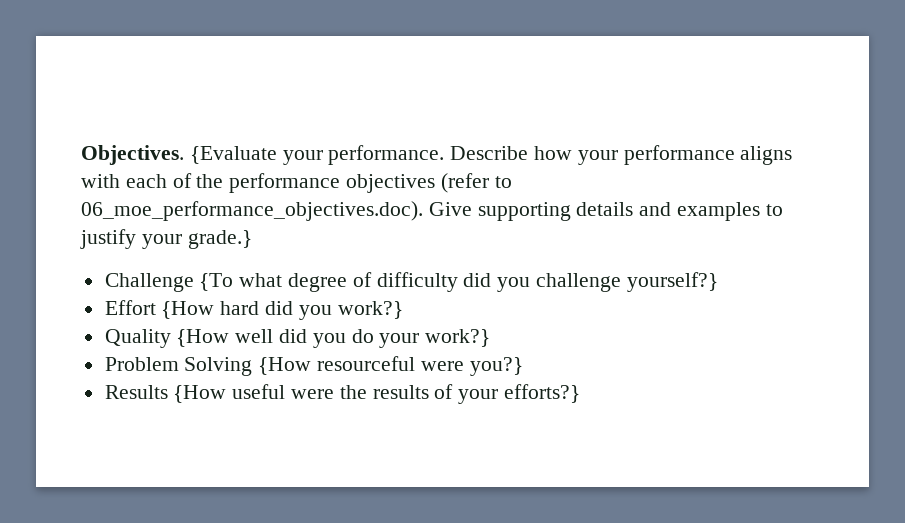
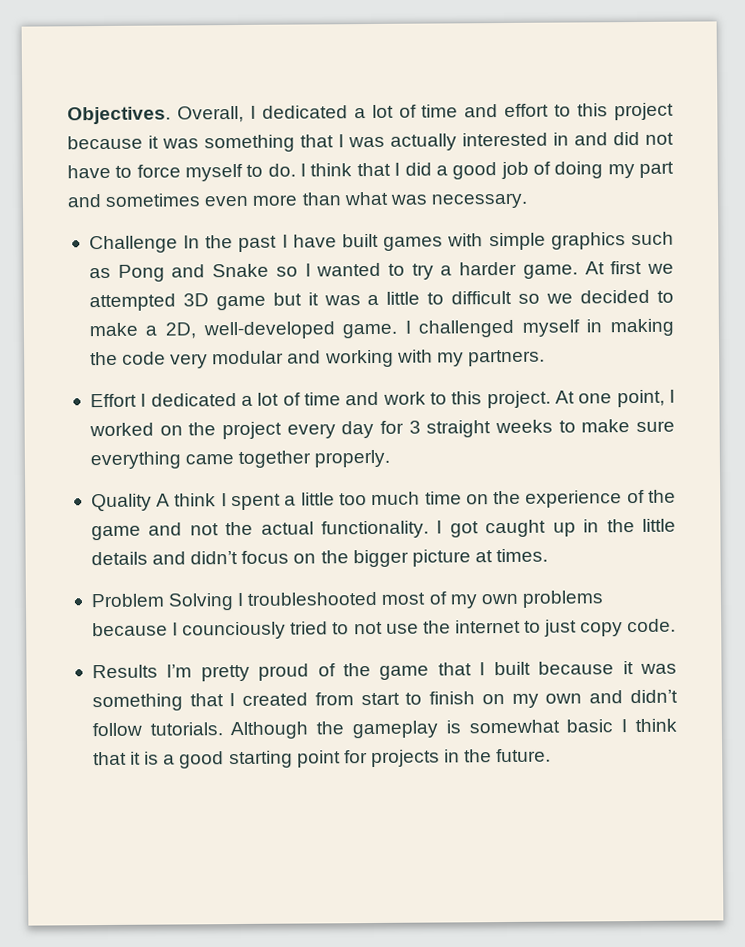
[189,145,793,165] [81,173,512,193] [81,201,783,221] [80,229,252,249] [104,272,718,292] [104,300,403,320] [104,329,491,348] [104,356,523,376] [104,384,581,404] {Evaluate your performance. Describe how your performance aligns with each of the performance objectives (refer to 06_moe_performance_objectives.doc). Give supporting details and examples to justify your grade.} // Challenge {To what degree of difficulty did you challenge yourself?} // Effort {How hard did you work?} // Quality {How well did you do your work?} // Problem Solving {How resourceful were you?} // Results {How useful were the results of your efforts?} -> [176,102,675,123] [67,131,674,153] [67,161,675,182] [67,191,528,209] [88,231,674,254] [88,260,674,282] [88,289,674,312] [88,318,675,340] [89,349,545,369] [89,389,675,409] [88,419,675,440] [89,449,391,470] [90,489,676,512] [90,518,676,541] [90,548,549,568] [90,590,604,611] [91,618,677,640] [91,661,677,682] [91,689,678,712] [91,718,677,740] [92,748,552,769] Overall, I dedicated a lot of time and effort to this project because it was something that I was actually interested in and did not have to force myself to do. I think that I did a good job of doing my part and sometimes even more than what was necessary. // Challenge In the past I have built games with simple graphics such as Pong and Snake so I wanted to try a harder game. At first we attempted 3D game but it was a little to difficult so we decided to make a 2D, well-developed game. I challenged myself in making the code very modular and working with my partners. // Effort I dedicated a lot of time and work to this project. At one point, I worked on the project every day for 3 straight weeks to make sure everything came together properly. // Quality A think I spent a little too much time on the experience of the game and not the actual functionality. I got caught up in the little details and didn’t focus on the bigger picture at times. // Problem Solving I troubleshooted most of my own problems because I counciously tried to not use the internet to just copy code. // Results I’m pretty proud of the game that I built because it was something that I created from start to finish on my own and didn’t follow tutorials. Although the gameplay is somewhat basic I think that it is a good starting point for projects in the future.

